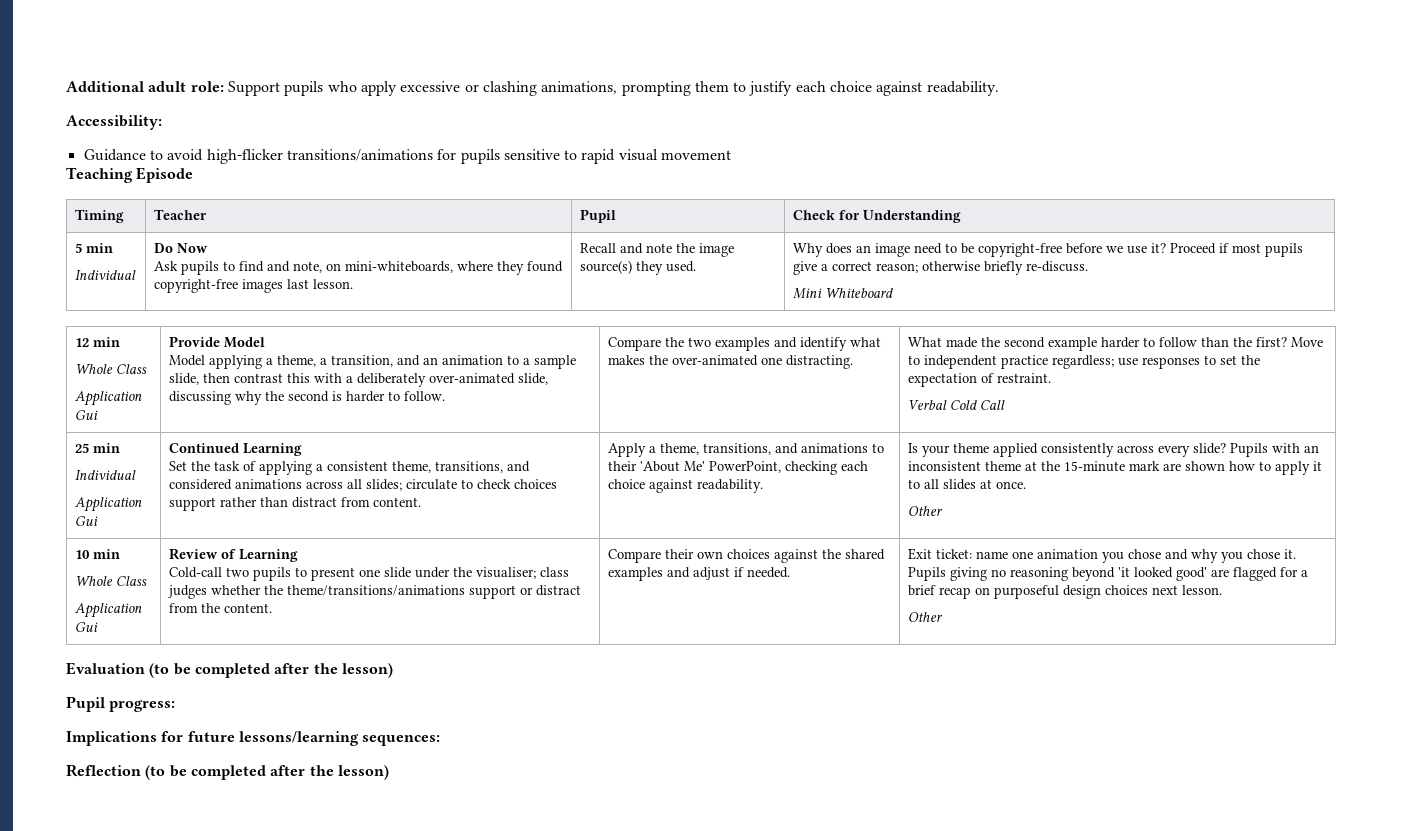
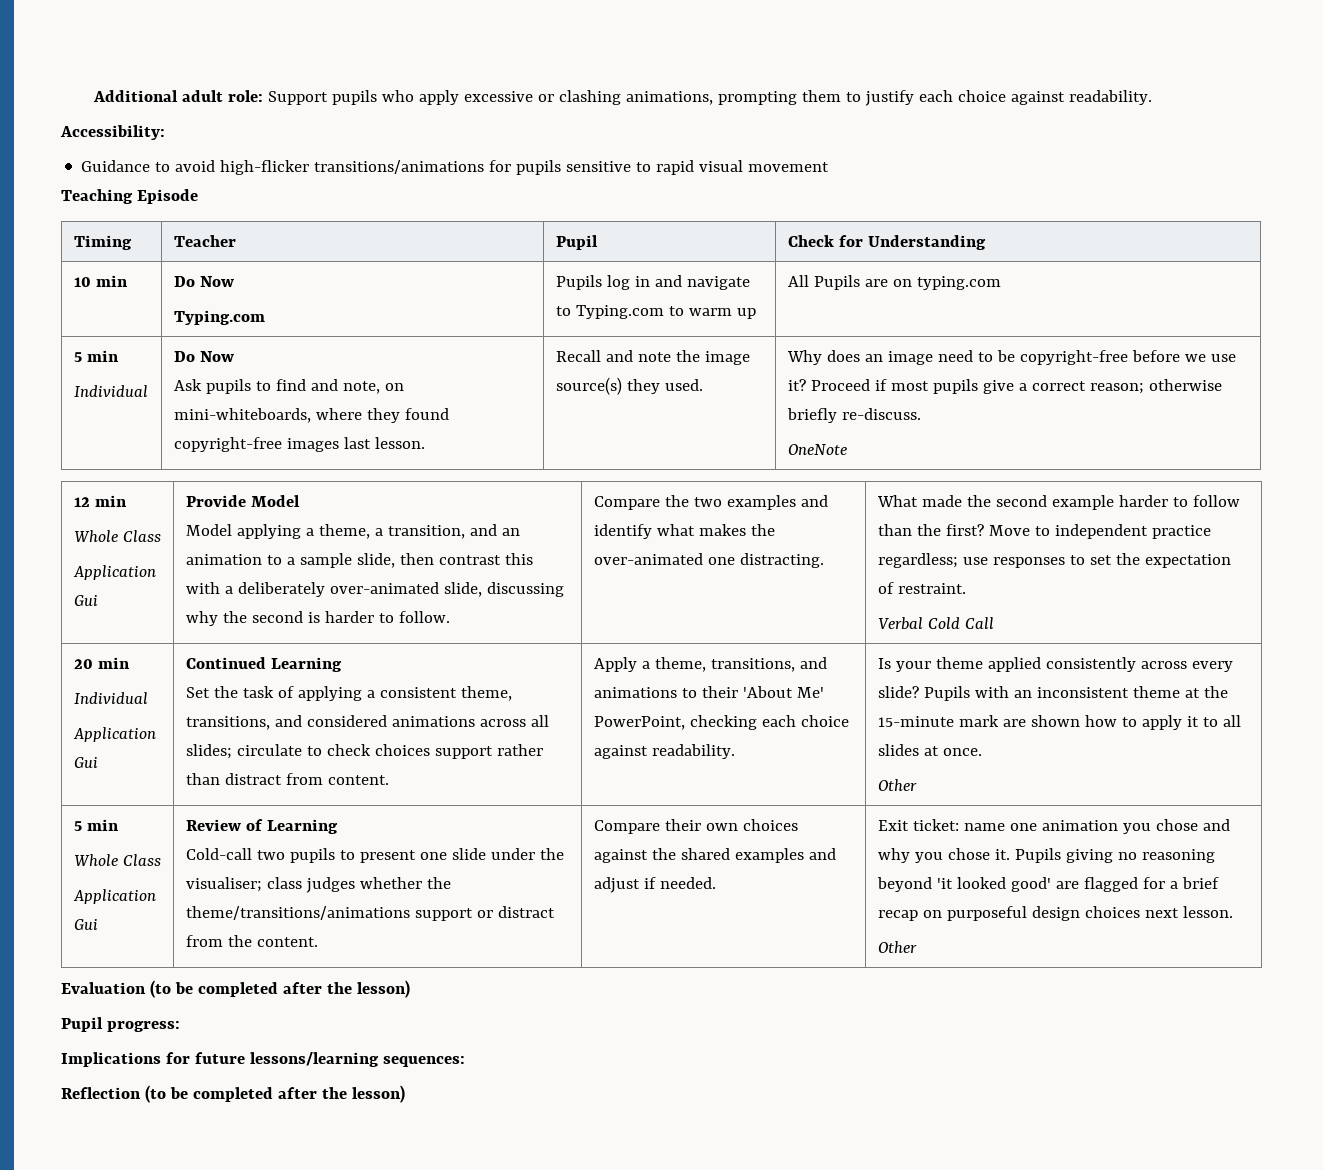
(962, 216) none -> [73,275,128,287] [173,276,234,287] [173,310,265,325] [555,275,750,290] [555,305,756,319] [787,275,1001,290] // 10 min | Do Now // Typing.com | Pupils log in and navigate to Typing.com to warm up | All Pupils are on typing.com
[793,288,894,299] Mini Whiteboard -> [787,444,847,455] OneNote
[75,443,90,453] 25 -> [73,659,93,669] 20
[75,550,91,559] 10 -> [73,821,82,831] 5

